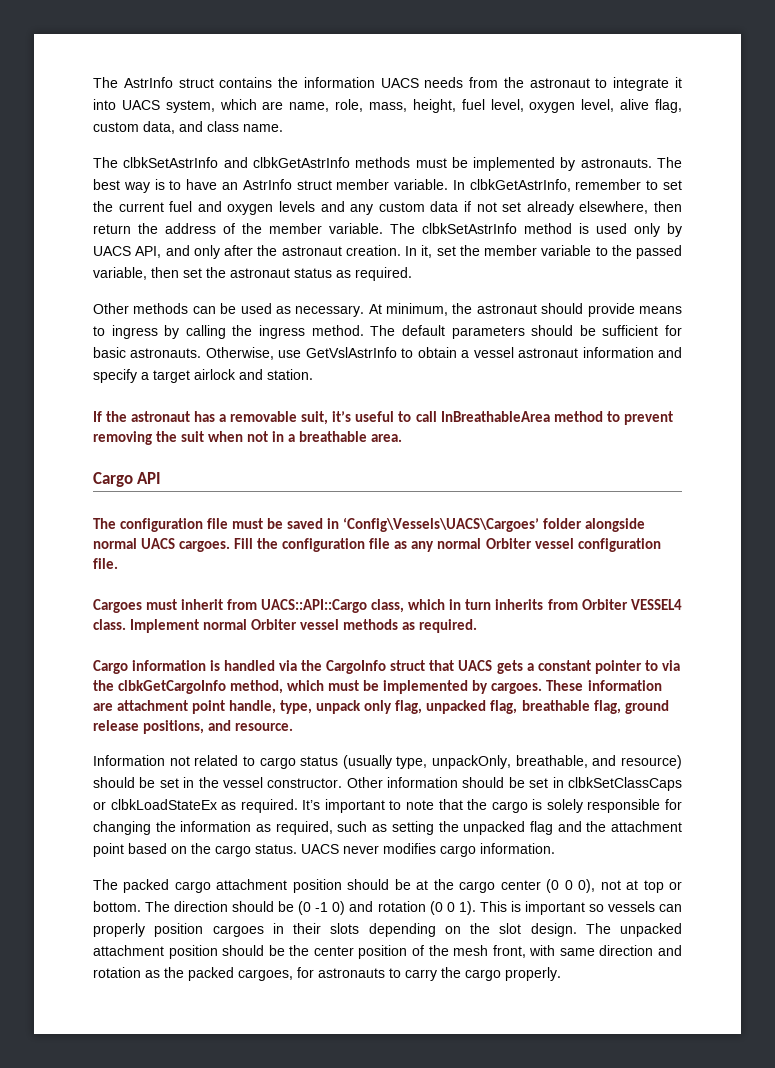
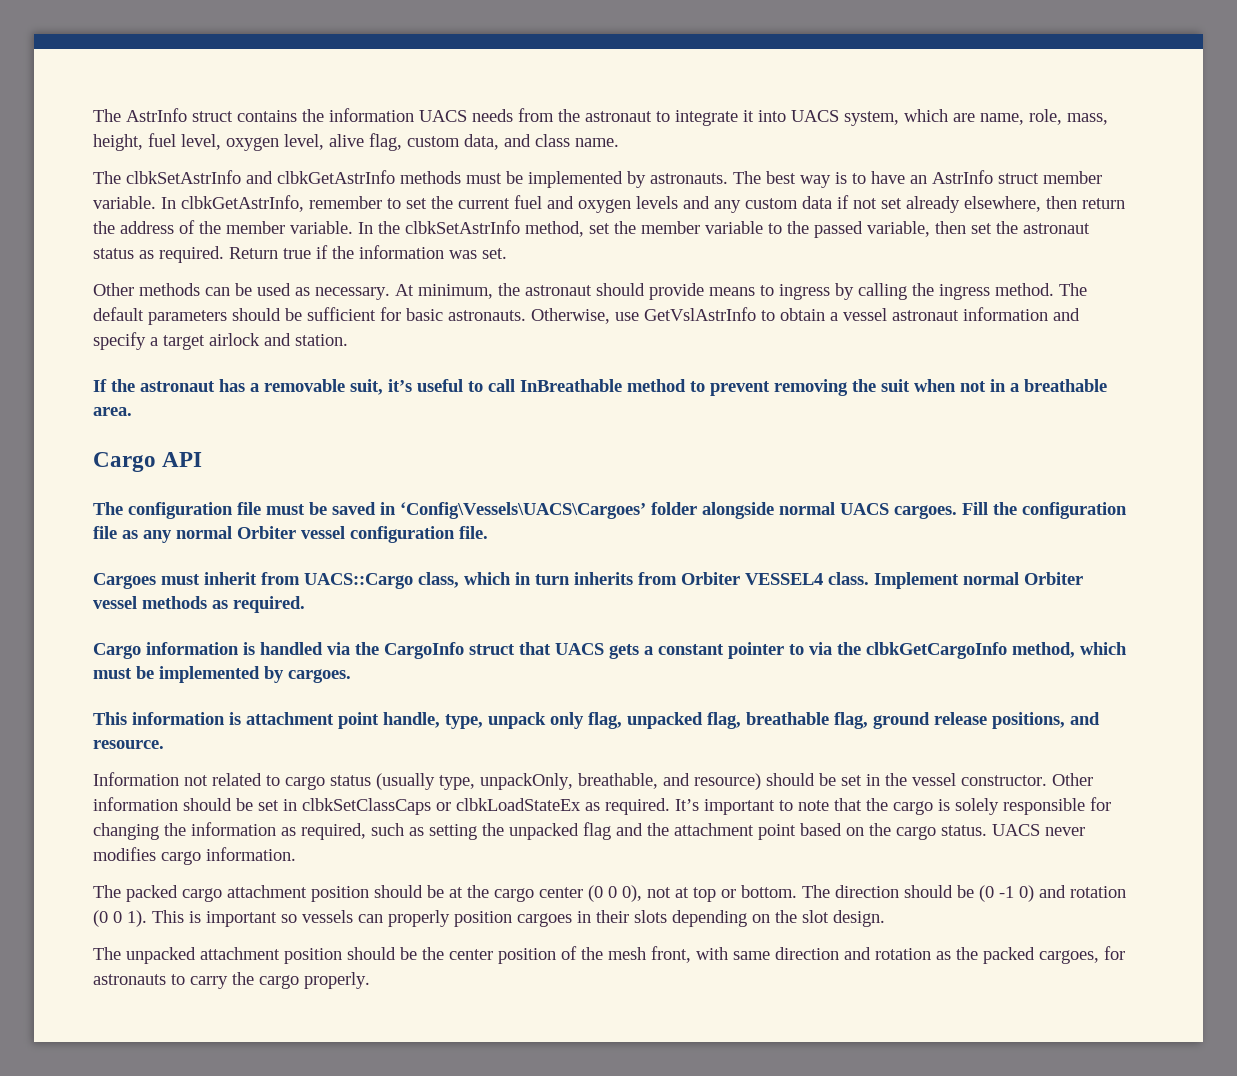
[390,223,682,237] [93,245,433,259] The clbkSetAstrInfo method is used only by UACS API, and only after the astronaut creation. In it, -> [358,220,584,237] In the clbkSetAstrInfo method,
(412, 274) none -> [229,245,507,259] Return true if the information was set.
[440,411,550,422] InBreathableArea -> [520,379,622,392] InBreathable
[261,599,368,613] UACS::API::Cargo -> [304,573,413,589] UACS::Cargo
[546,680,662,691] [93,703,113,711] These information are -> [93,712,241,725] // This information is
(577, 930) none -> (885, 918) //

